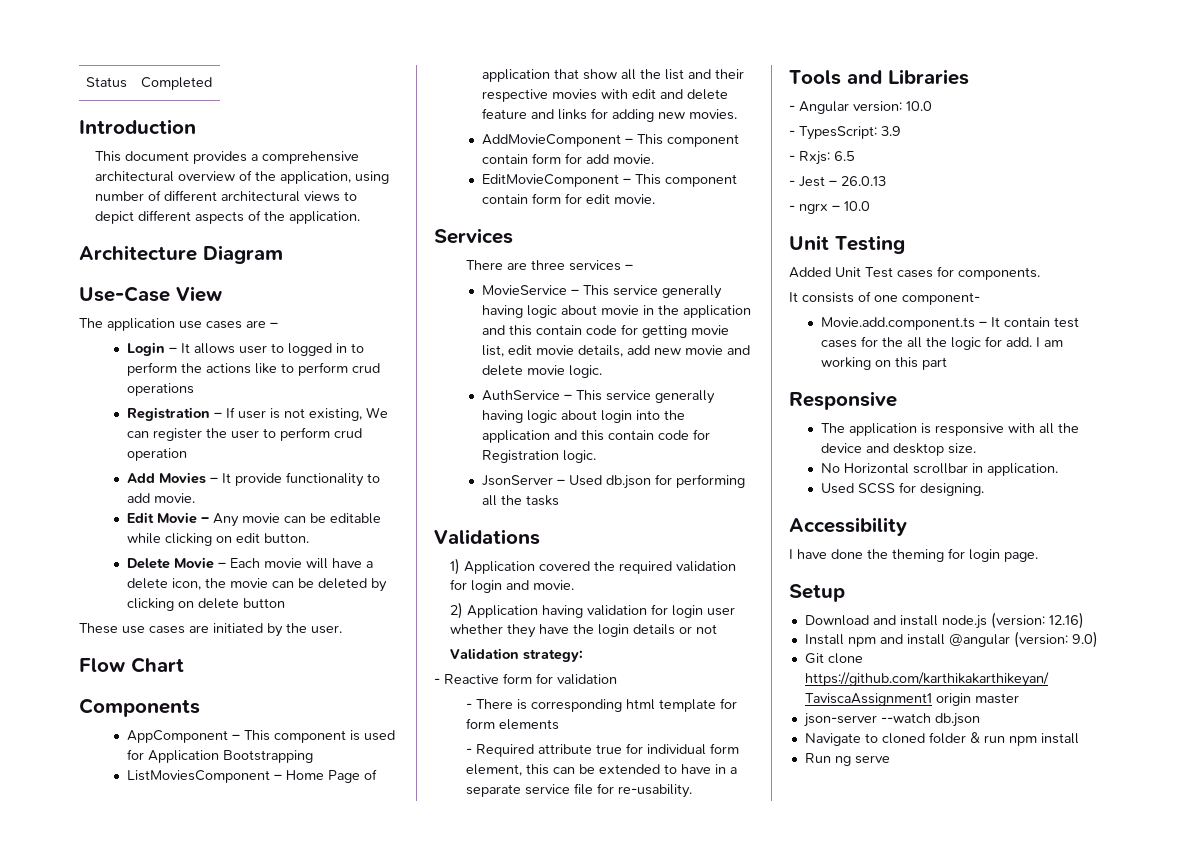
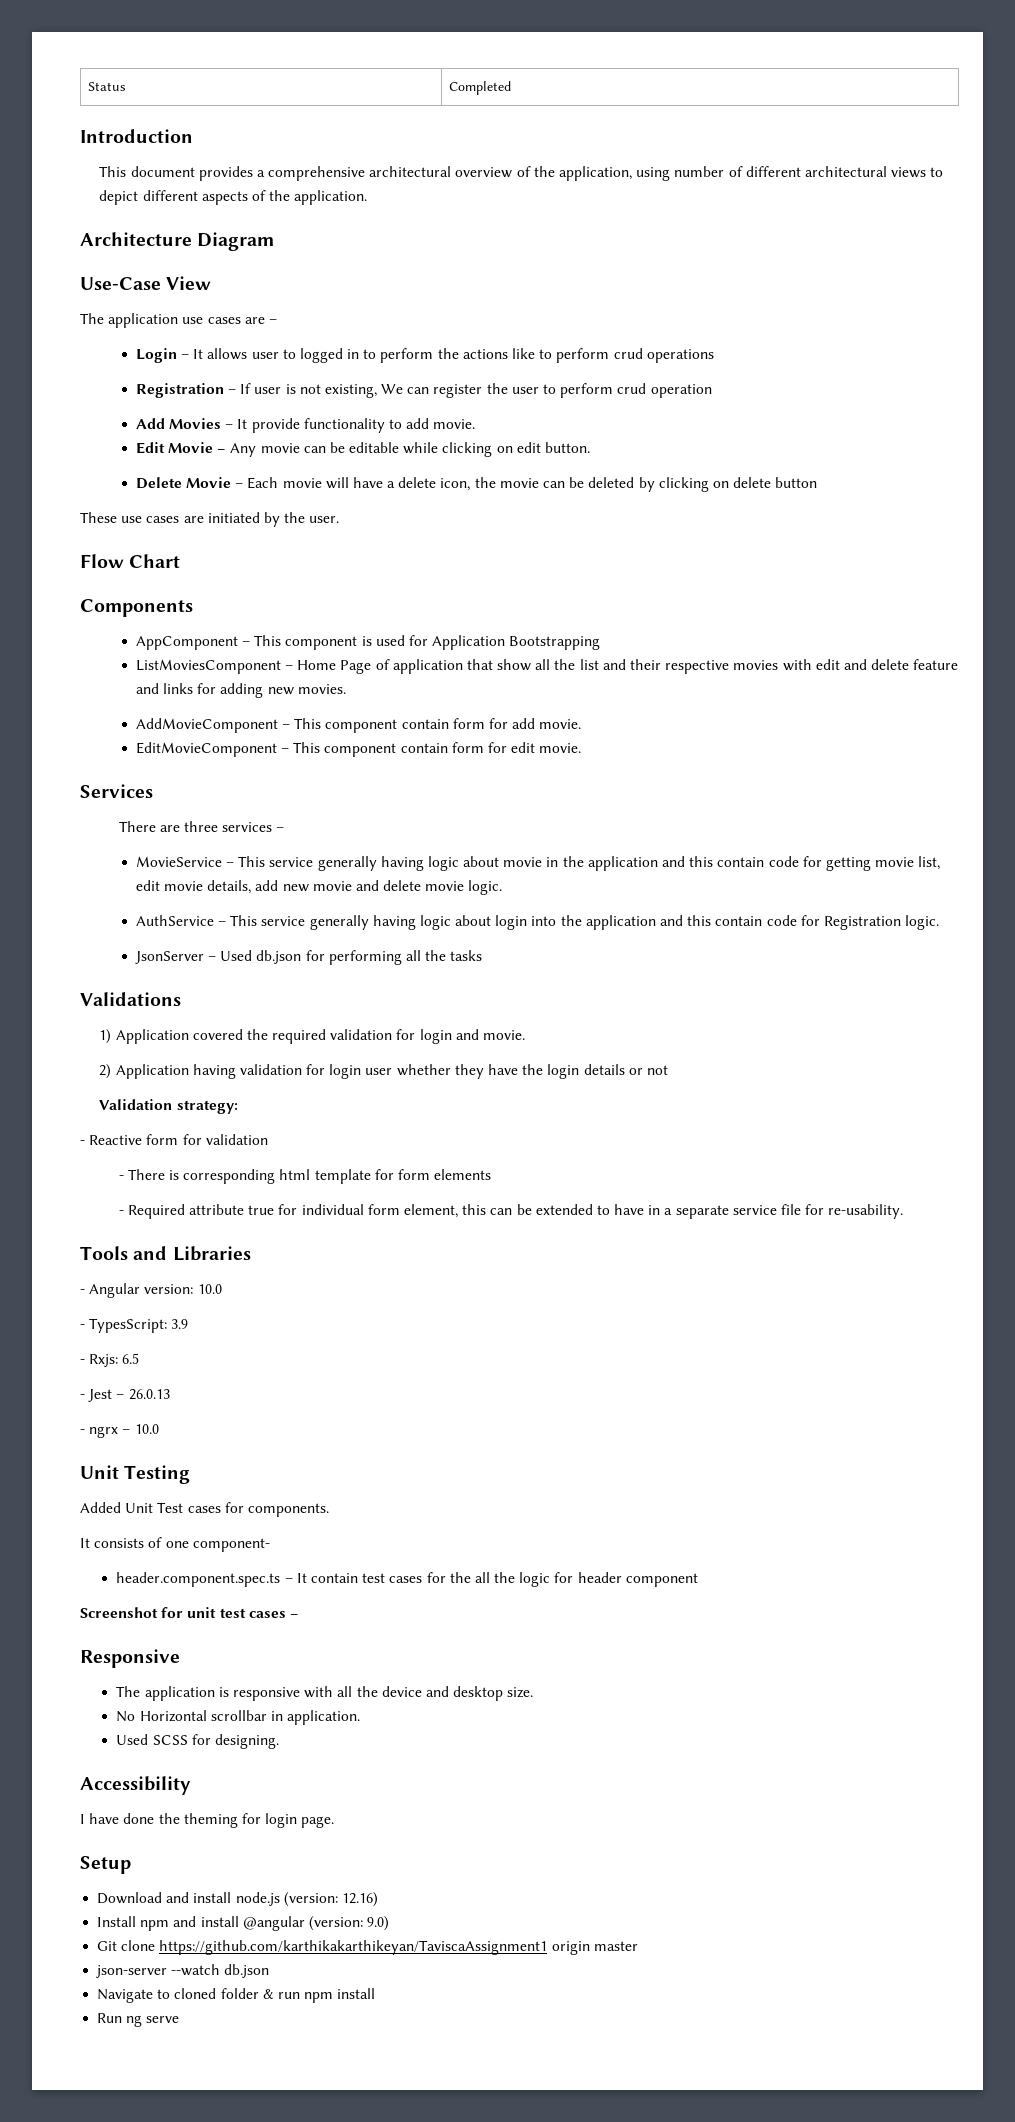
[821,317,976,330] Movie.add.component.ts -> [116,1572,281,1587] header.component.spec.ts
[1006,337,1064,347] [821,357,948,370] add. I am working on this part -> [577,1572,698,1587] [80,1607,299,1618] header component // Screenshot for unit test cases –

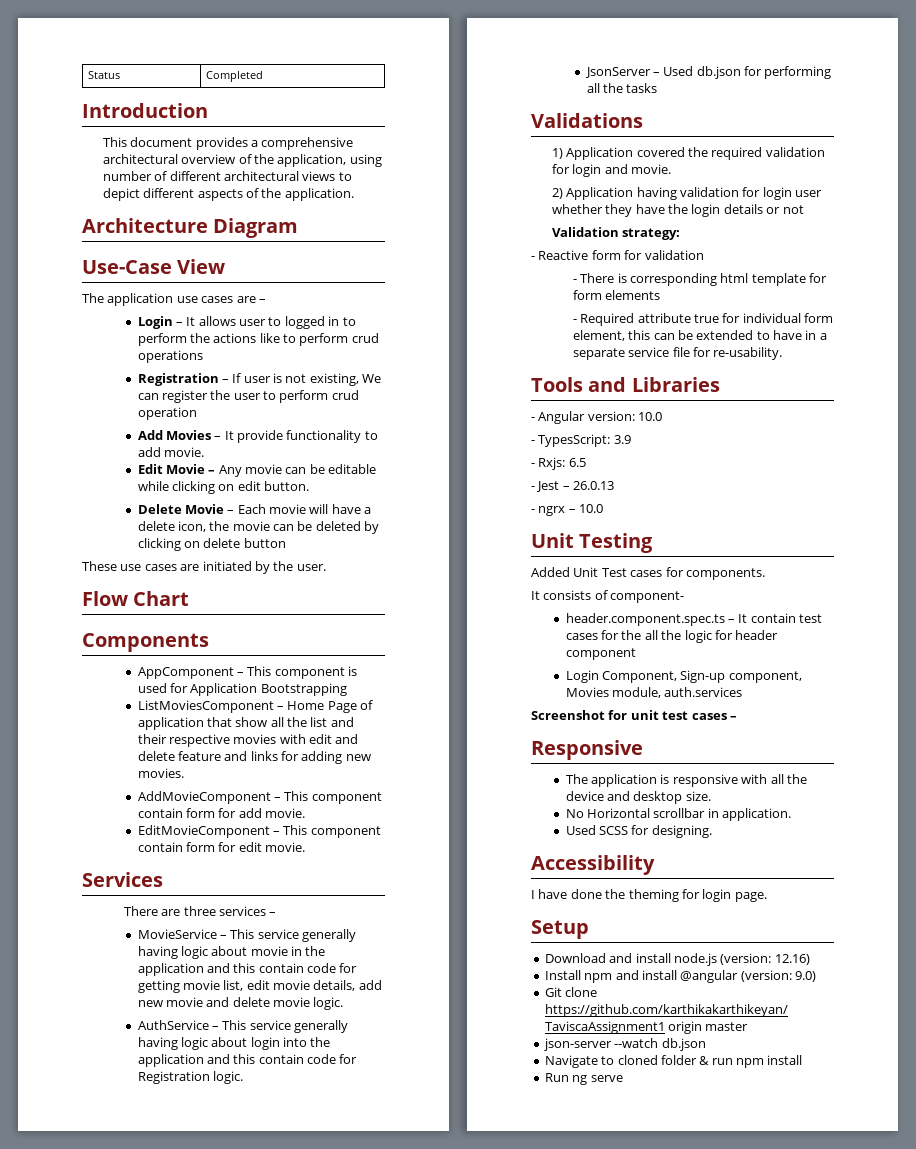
[165,1541,189,1548] one -> (608, 595) none
(698, 1580) none -> [565,670,802,683] [565,687,743,698] // Login Component, Sign-up component, Movies module, auth.services

